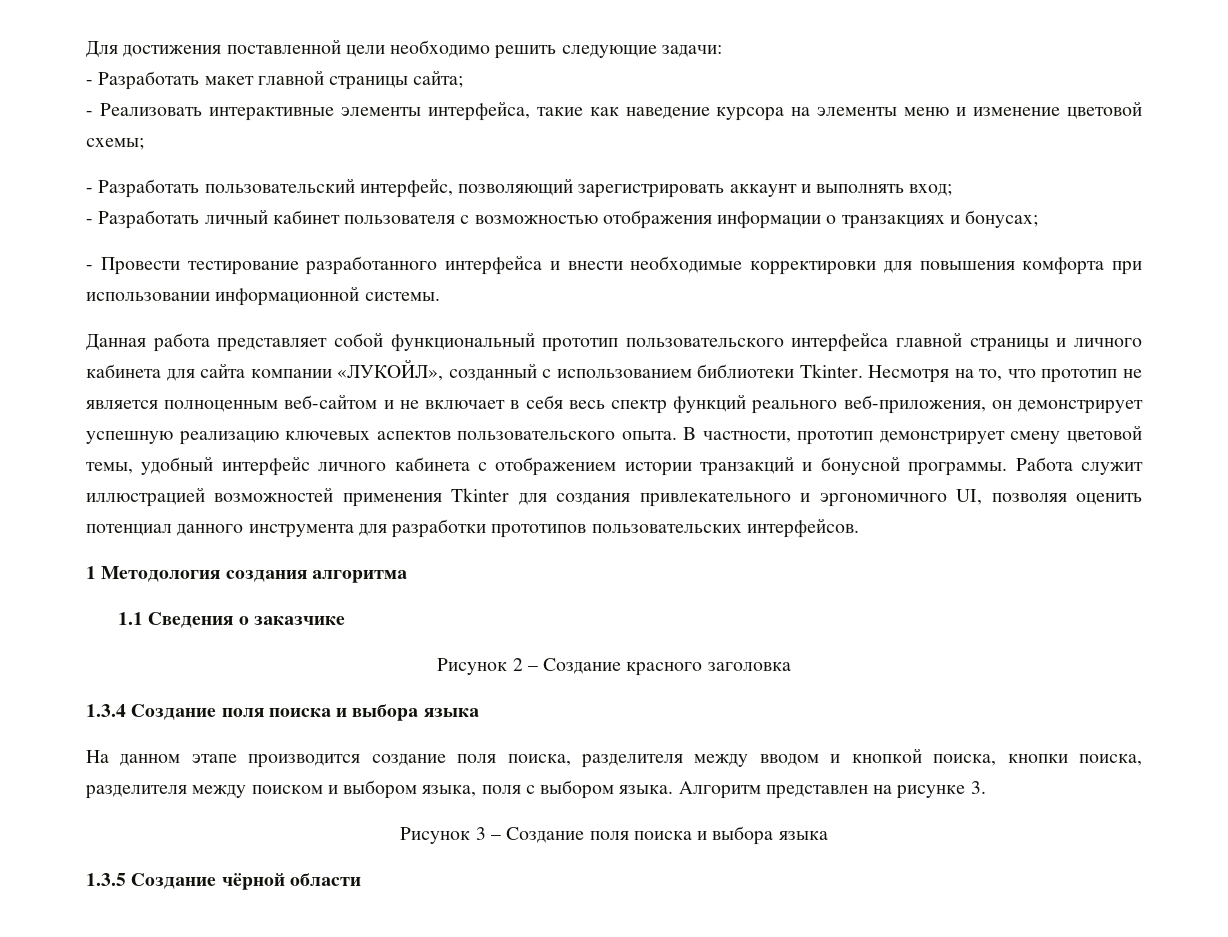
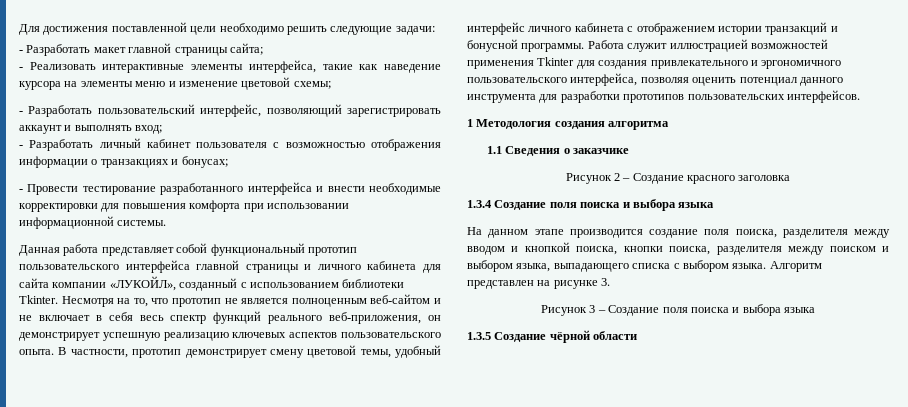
[956,489,983,505] UI, -> [467,73,638,86] пользовательского интерфейса,
[481,785,521,794] поля -> [553,263,671,272] выпадающего списка

